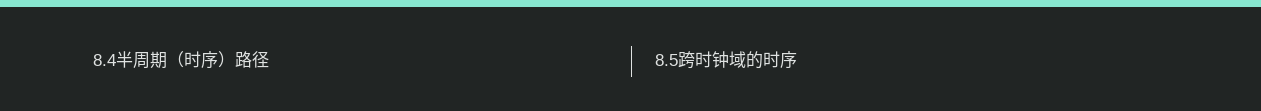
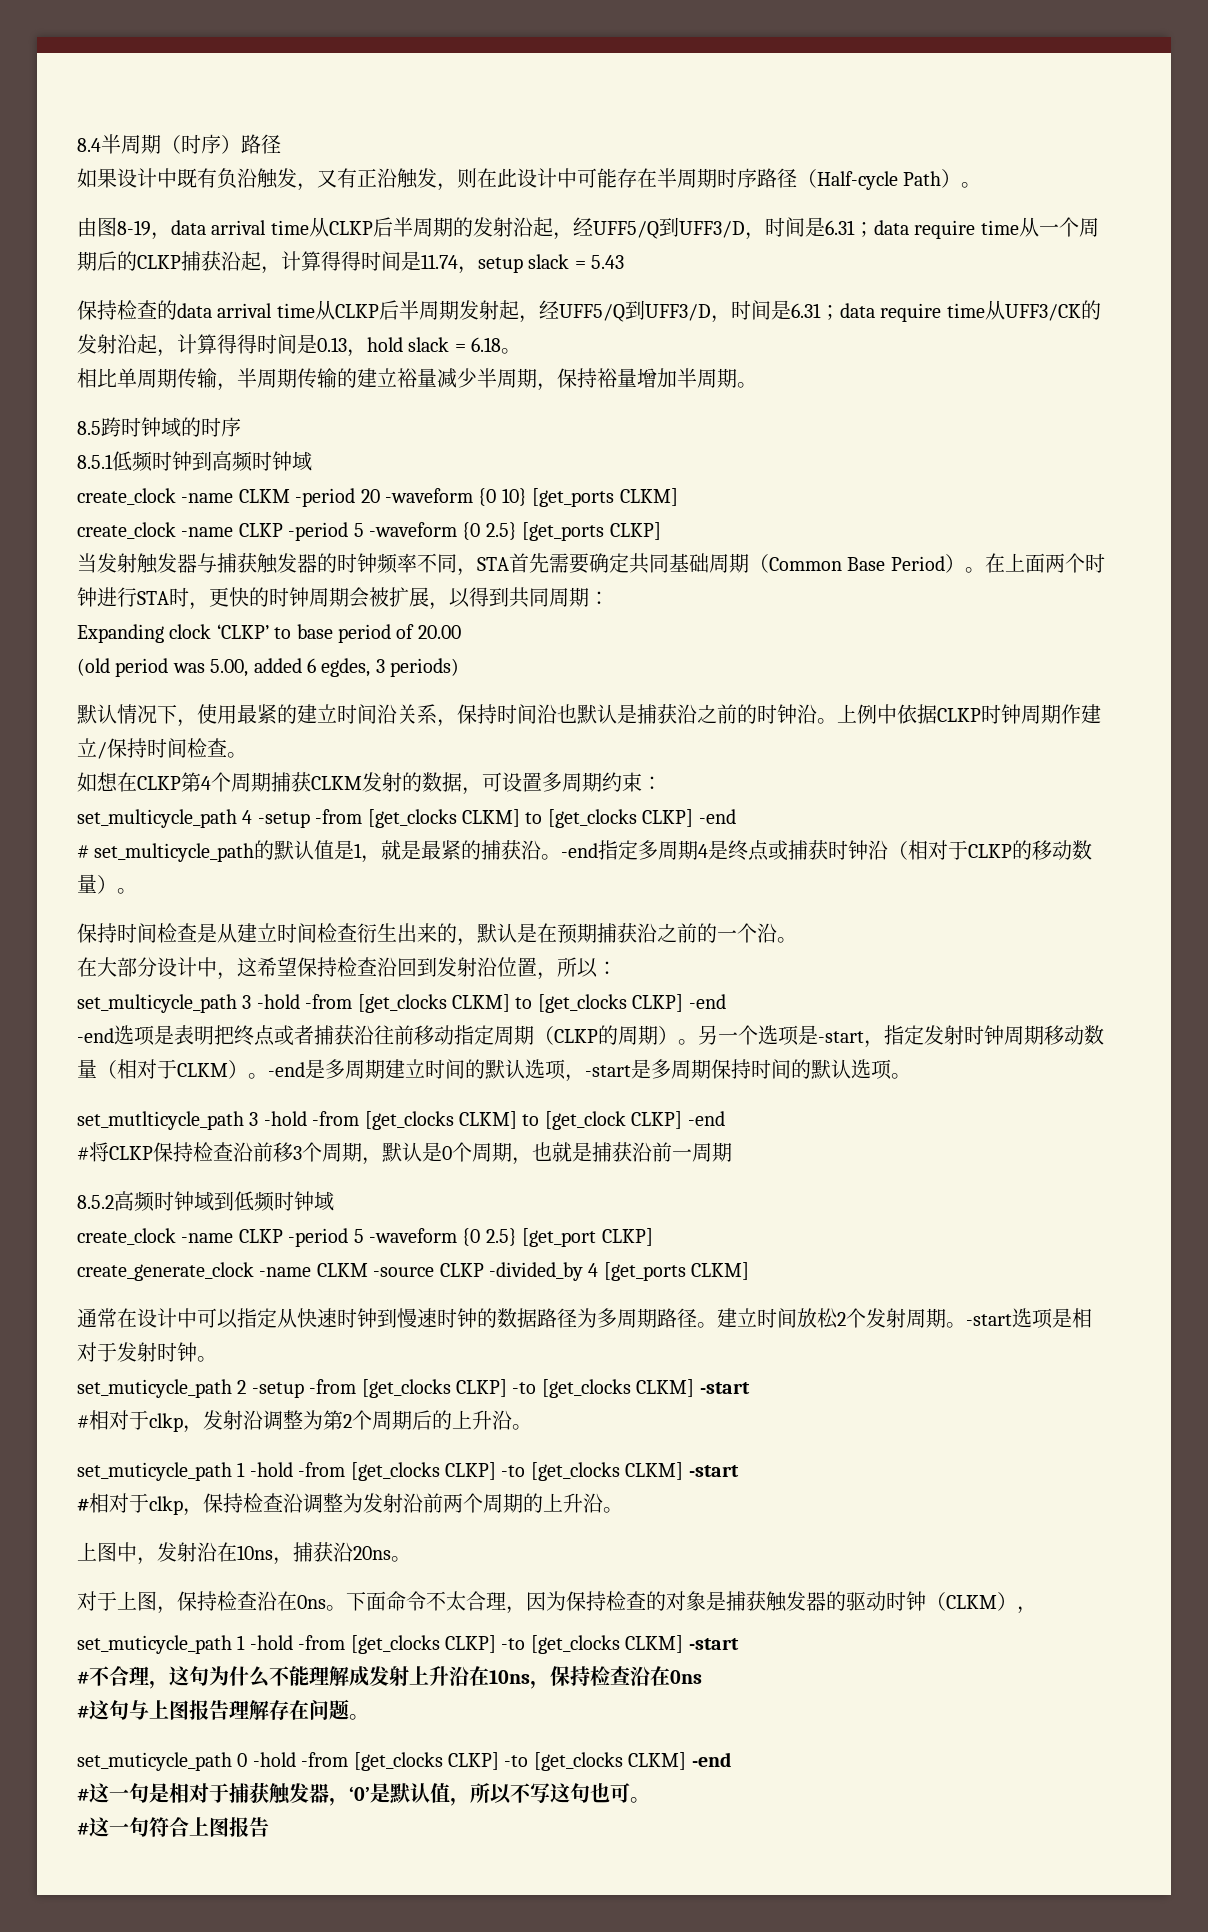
(269, 59) none -> [77,168,982,191] [77,217,1099,240] [77,251,625,274] [77,300,1101,323] [77,334,522,357] [77,368,757,391] // 如果设计中既有负沿触发，又有正沿触发，则在此设计中可能存在半周期时序路径（Half-cycle Path）。 // 由图8-19，data arrival time从CLKP后半周期的发射沿起，经UFF5/Q到UFF3/D，时间是6.31；data require time从一个周期后的CLKP捕获沿起，计算得得时间是11.74，setup slack = 5.43 // 保持检查的data arrival time从CLKP后半周期发射起，经UFF5/Q到UFF3/D，时间是6.31；data require time从UFF3/CK的发射沿起，计算得得时间是0.13，hold slack = 6.18。 // 相比单周期传输，半周期传输的建立裕量减少半周期，保持裕量增加半周期。
(797, 60) none -> [77,451,312,472] [77,488,678,507] [77,522,661,541] [77,553,1105,576] [77,587,609,610] [77,624,461,643] [77,658,460,677] [77,704,1101,727] [77,738,247,759] [77,772,662,795] [77,809,736,828] [77,840,1093,863] [77,874,137,894] [77,923,797,946] [77,957,617,980] [77,994,726,1013] [77,1025,1104,1048] [77,1059,911,1082] [77,1111,725,1130] [77,1142,732,1165] [77,1191,334,1212] [77,1228,653,1247] [77,1262,750,1281] [77,1308,1092,1329] [77,1342,217,1362] [77,1379,750,1398] [77,1410,532,1433] [77,1462,739,1481] [77,1493,623,1516] [77,1542,411,1565] [77,1591,1037,1614] [77,1635,739,1654] [77,1666,702,1689] [77,1699,369,1720] [77,1752,731,1771] [77,1782,650,1806] [77,1817,269,1837] // 8.5.1低频时钟到高频时钟域 // create_clock -name CLKM -period 20 -waveform {0 10} [get_ports CLKM] // create_clock -name CLKP -period 5 -waveform {0 2.5} [get_ports CLKP] // 当发射触发器与捕获触发器的时钟频率不同，STA首先需要确定共同基础周期（Common Base Period）。在上面两个时钟进行STA时，更快的时钟周期会被扩展，以得到共同周期： // Expanding clock ‘CLKP’ to base period of 20.00 // (old period was 5.00, added 6 egdes, 3 periods) // 默认情况下，使用最紧的建立时间沿关系，保持时间沿也默认是捕获沿之前的时钟沿。上例中依据CLKP时钟周期作建立/保持时间检查。 // 如想在CLKP第4个周期捕获CLKM发射的数据，可设置多周期约束： // set_multicycle_path 4 -setup -from [get_clocks CLKM] to [get_clocks CLKP] -end // # set_multicycle_path的默认值是1，就是最紧的捕获沿。-end指定多周期4是终点或捕获时钟沿（相对于CLKP的移动数量）。 // 保持时间检查是从建立时间检查衍生出来的，默认是在预期捕获沿之前的一个沿。 // 在大部分设计中，这希望保持检查沿回到发射沿位置，所以： // set_multicycle_path 3 -hold -from [get_clocks CLKM] to [get_clocks CLKP] -end // -end选项是表明把终点或者捕获沿往前移动指定周期（CLKP的周期）。另一个选项是-start，指定发射时钟周期移动数量（相对于CLKM）。-end是多周期建立时间的默认选项，-start是多周期保持时间的默认选项。 // set_mutlticycle_path 3 -hold -from [get_clocks CLKM] to [get_clock CLKP] -end // #将CLKP保持检查沿前移3个周期，默认是0个周期，也就是捕获沿前一周期 // 8.5.2高频时钟域到低频时钟域 // create_clock -name CLKP -period 5 -waveform {0 2.5} [get_port CLKP] // create_generate_clock -name CLKM -source CLKP -divided_by 4 [get_ports CLKM] // 通常在设计中可以指定从快速时钟到慢速时钟的数据路径为多周期路径。建立时间放松2个发射周期。-start选项是相对于发射时钟。 // set_muticycle_path 2 -setup -from [get_clocks CLKP] -to [get_clocks CLKM] -start // #相对于clkp，发射沿调整为第2个周期后的上升沿。 // set_muticycle_path 1 -hold -from [get_clocks CLKP] -to [get_clocks CLKM] -start // #相对于clkp，保持检查沿调整为发射沿前两个周期的上升沿。 // 上图中，发射沿在10ns，捕获沿20ns。 // 对于上图，保持检查沿在0ns。下面命令不太合理，因为保持检查的对象是捕获触发器的驱动时钟（CLKM）， // set_muticycle_path 1 -hold -from [get_clocks CLKP] -to [get_clocks CLKM] -start // #不合理，这句为什么不能理解成发射上升沿在10ns，保持检查沿在0ns // #这句与上图报告理解存在问题。 // set_muticycle_path 0 -hold -from [get_clocks CLKP] -to [get_clocks CLKM] -end // #这一句是相对于捕获触发器，‘0’是默认值，所以不写这句也可。 // #这一句符合上图报告

